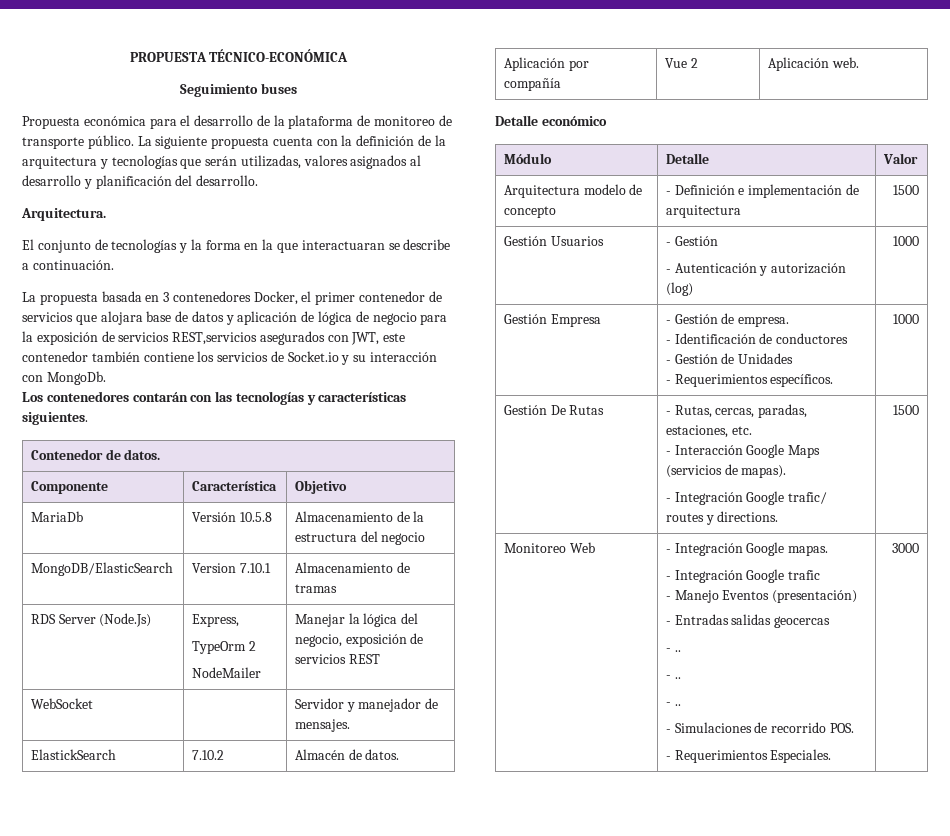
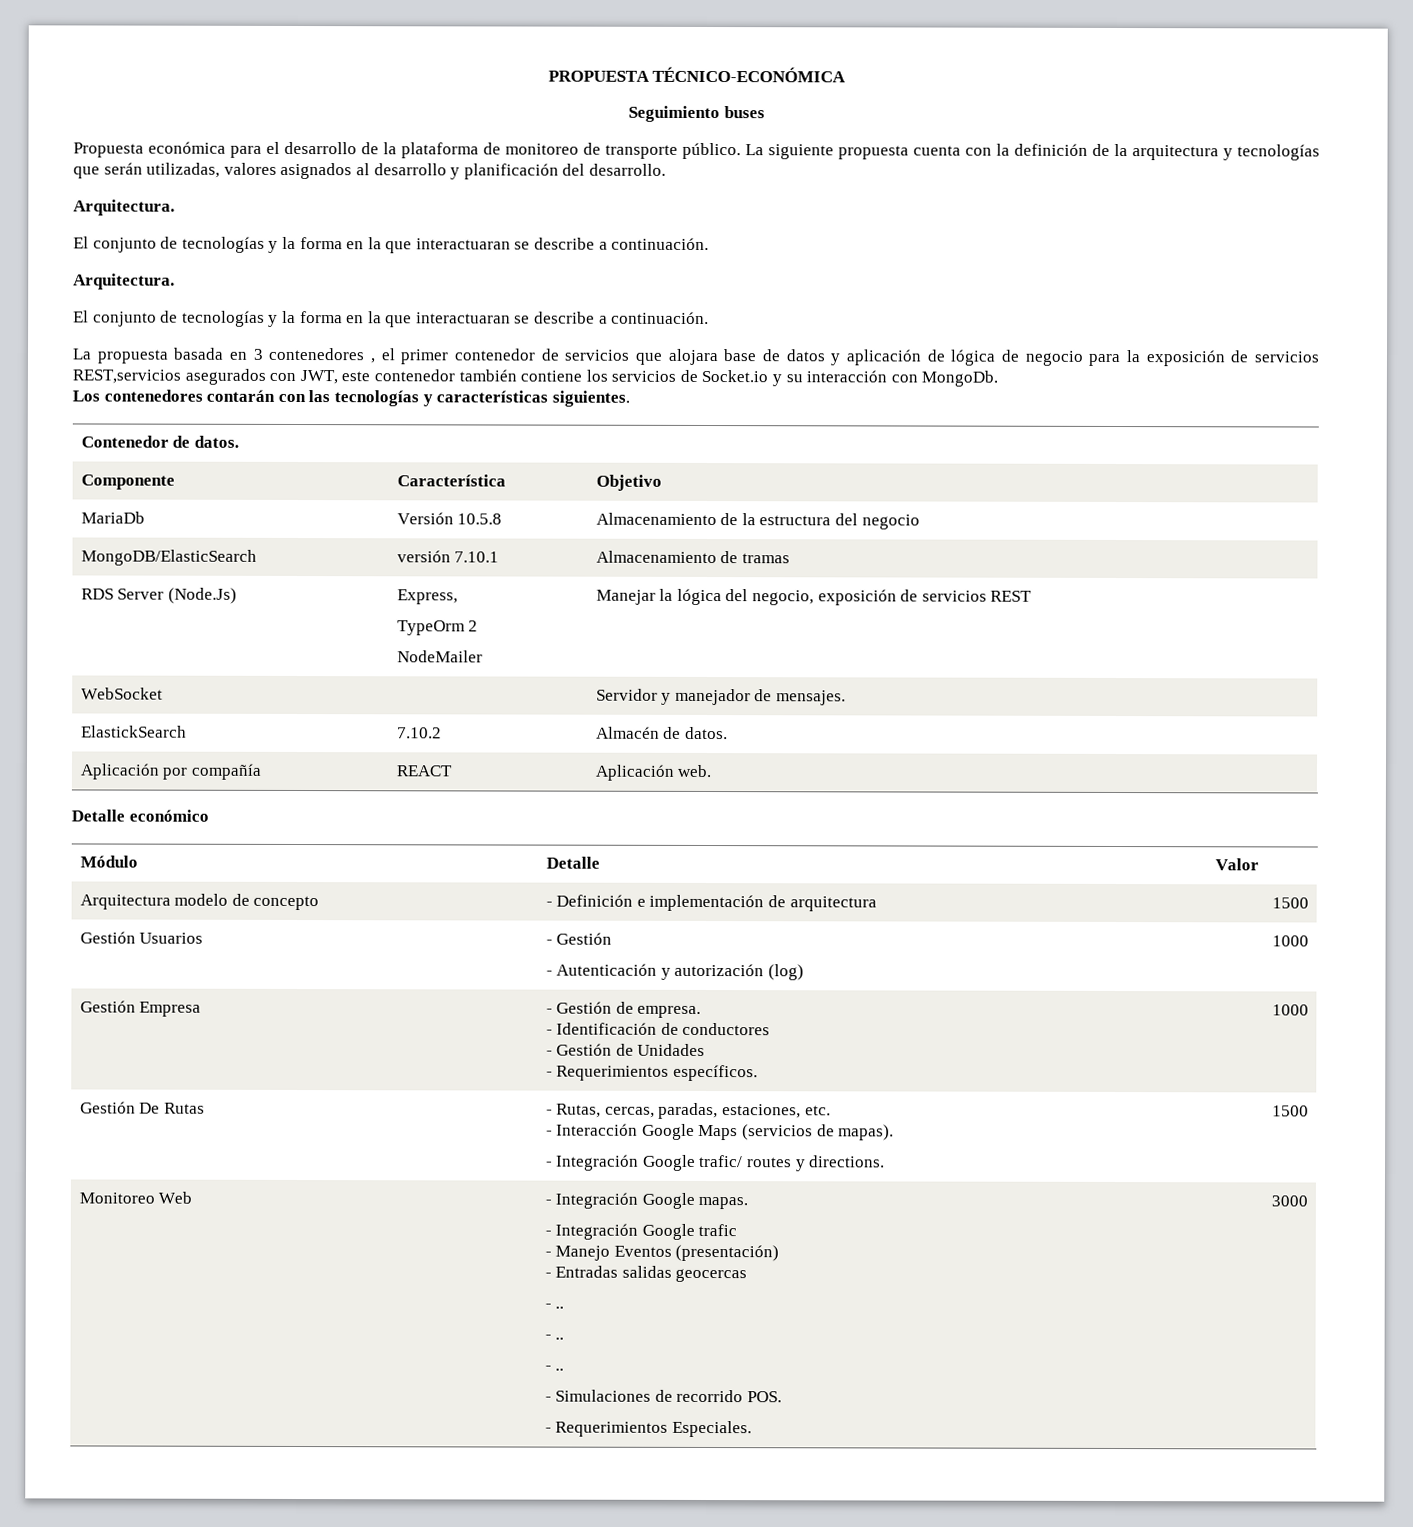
(114, 265) none -> [73,273,175,290] [73,310,710,328] // Arquitectura. // El conjunto de tecnologías y la forma en la que interactuaran se describe a continuación.
[253,291,298,305] Docker, -> [369,358,375,364] ,
[191,563,236,573] Version -> [396,550,451,563] versión
[664,58,698,68] Vue 2 -> [395,765,452,777] REACT

